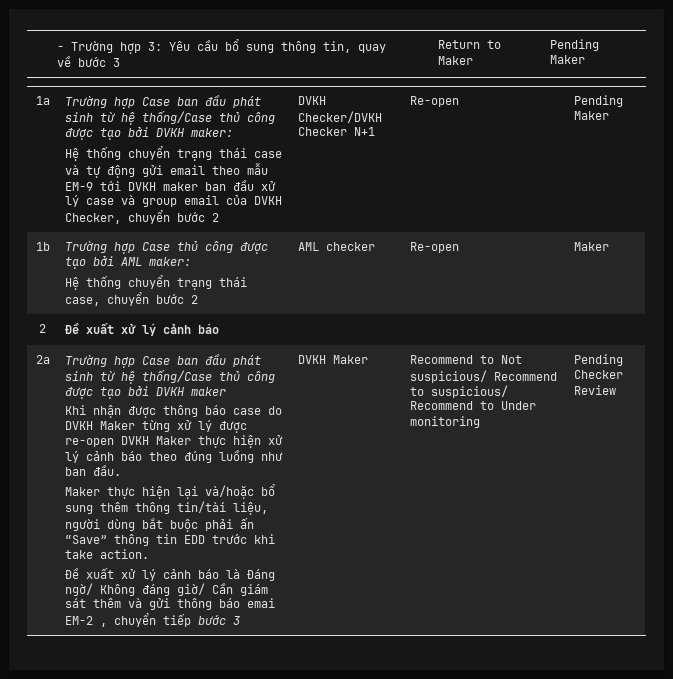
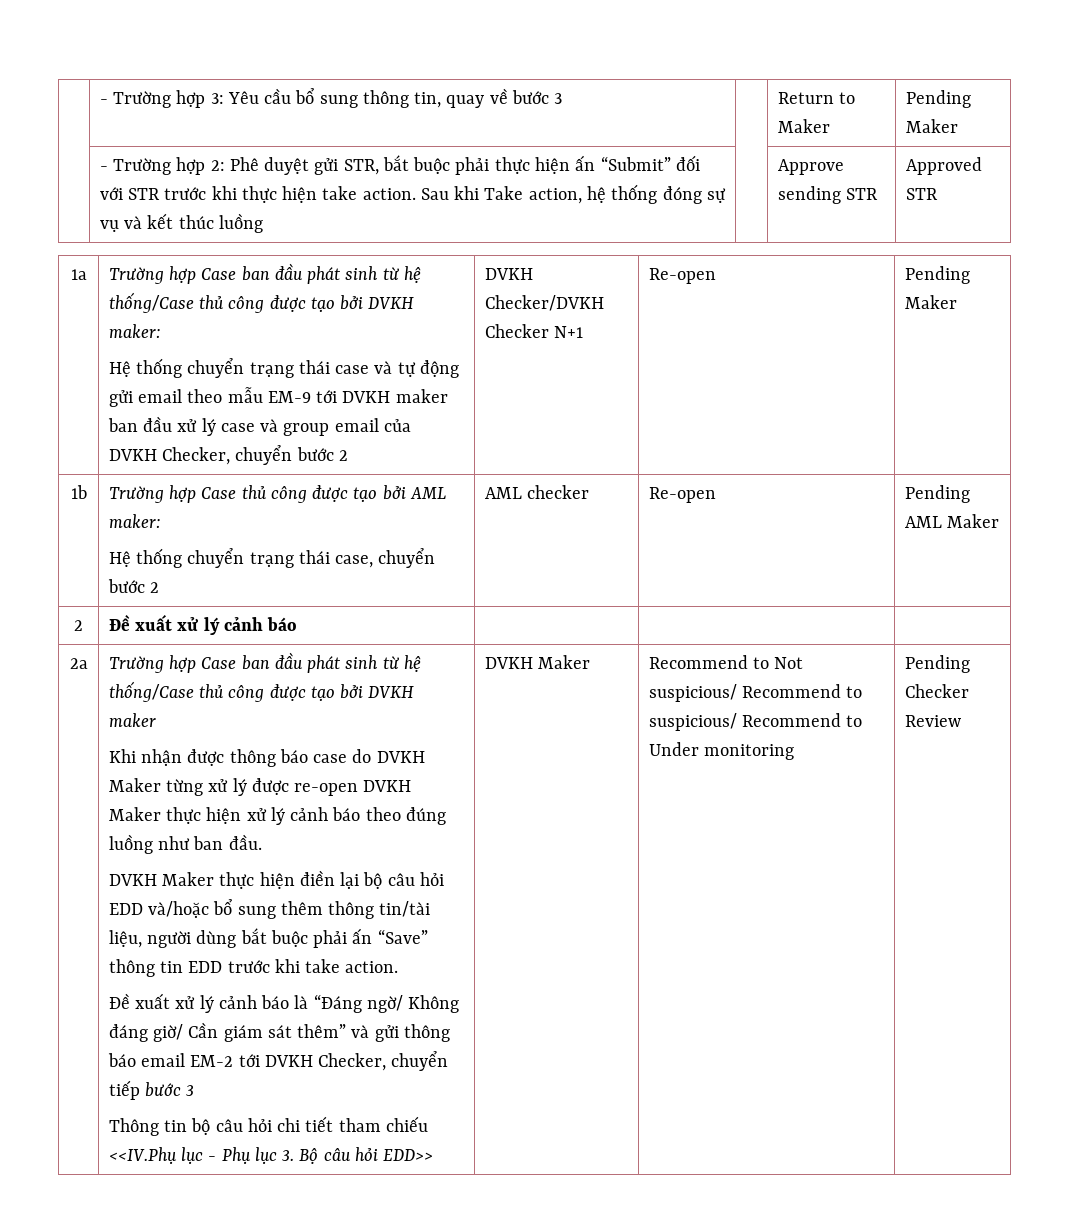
(585, 59) none -> [99,155,700,175] [99,184,726,204] [99,213,263,233] [777,159,844,175] [777,186,879,204] [905,157,982,175] [905,188,938,200] // | - Trường hợp 2: Phê duyệt gửi STR, bắt buộc phải thực hiện ấn “Submit” đối với STR trước khi thực hiện take action. Sau khi Take action, hệ thống đóng sự vụ và kết thúc luồng | | Approve sending STR | Approved STR
(459, 247) none -> [904,485,970,503] [904,516,942,528] Pending AML
[64,486,198,499] Maker thực hiện lại -> [108,870,444,889] [108,903,143,915] DVKH Maker thực hiện điền lại bộ câu hỏi EDD
[246,569,275,581] Đáng -> [313,994,362,1013] “Đáng
[92,598,121,608] thêm -> [297,1024,347,1038] thêm”
[246,598,275,608] [64,616,107,627] emai EM-2 , -> [141,1053,387,1071] email EM-2 tới DVKH Checker,
(240, 620) none -> [108,1116,428,1136] [108,1147,434,1164] // Thông tin bộ câu hỏi chi tiết tham chiếu <<IV.Phụ lục - Phụ lục 3. Bộ câu hỏi EDD>>

